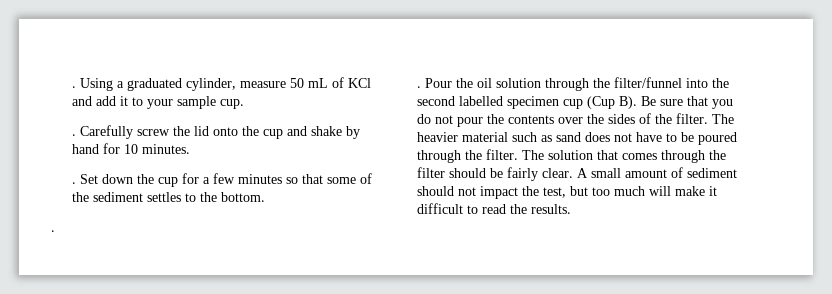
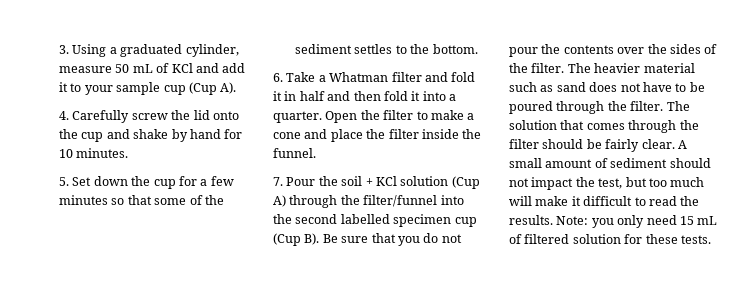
[71,86,76,88] . -> [59,45,70,54] 3.
[219,99,244,109] [71,134,76,136] cup. // . -> [163,82,237,95] [59,111,70,120] cup (Cup A). // 4.
[71,182,76,184] . -> [59,177,70,186] 5.
[51,230,55,232] [417,78,541,88] . // . Pour the oil solution -> [273,72,476,82] [273,91,456,101] [273,110,475,123] [273,129,482,142] [273,148,316,158] [273,176,480,189] [273,195,286,207] 6. Take a Whatman filter and fold it in half and then fold it into a quarter. Open the filter to make a cone and place the filter inside the funnel. // 7. Pour the soil + KCl solution (Cup A)
(571, 209) none -> [556,215,718,228] [509,234,711,244] Note: you only need 15 mL of filtered solution for these tests.

